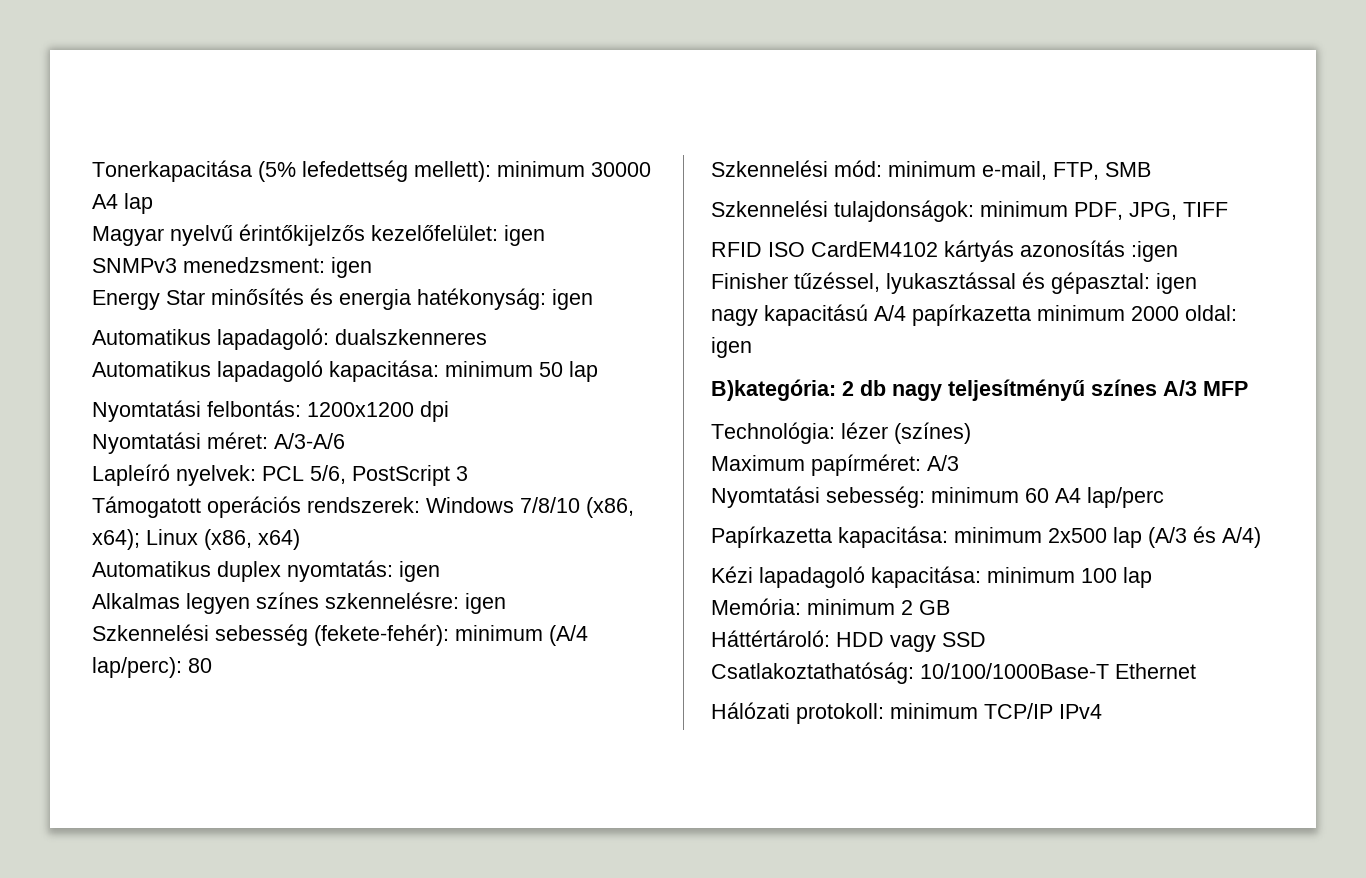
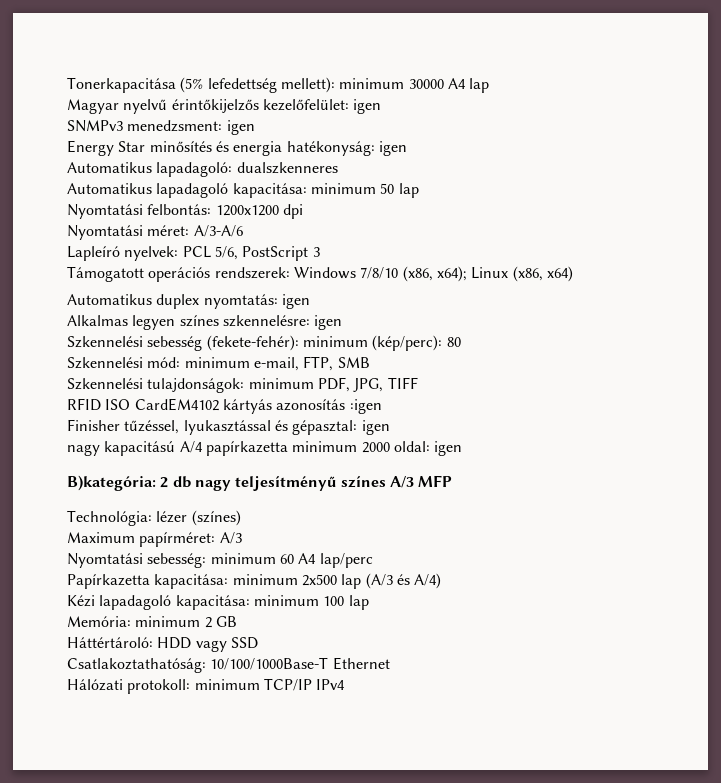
[549,625,588,646] [92,657,182,678] (A/4 lap/perc): -> [372,335,443,351] (kép/perc):

